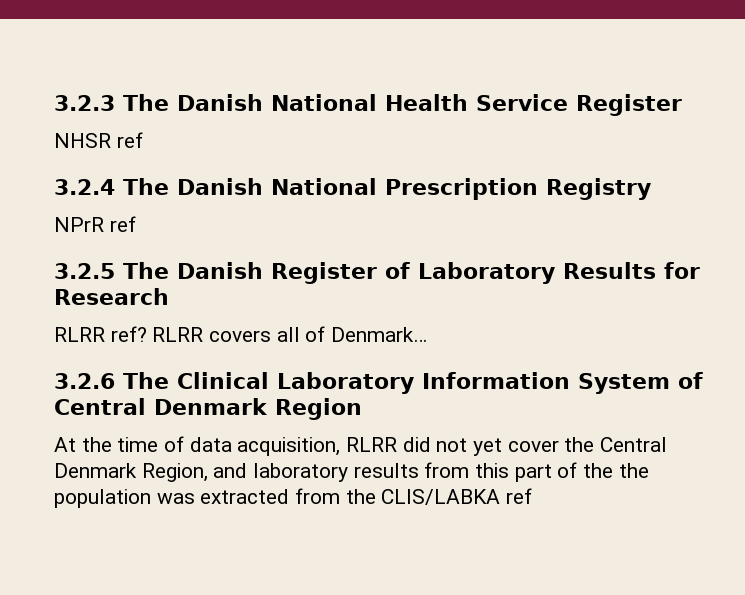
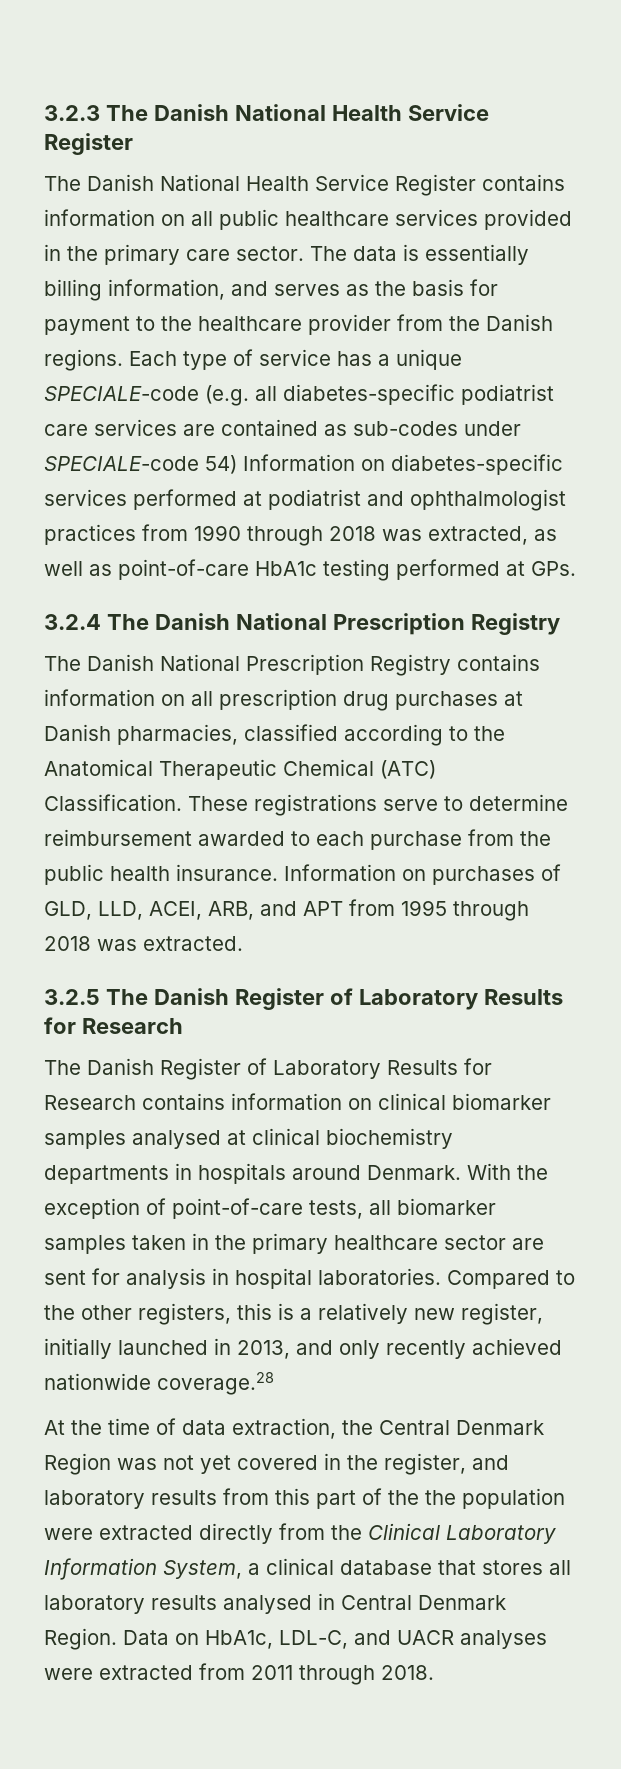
[54,132,143,148] NHSR ref -> [44,174,565,196] [44,209,572,230] [44,244,529,265] [44,279,498,301] [44,314,553,335] [44,349,462,371] [44,384,554,406] [44,419,521,436] [44,454,563,475] [44,489,566,511] [44,524,557,546] [44,559,576,581] The Danish National Health Service Register contains information on all public healthcare services provided in the primary care sector. The data is essentially billing information, and serves as the basis for payment to the healthcare provider from the Danish regions. Each type of service has a unique SPECIALE-code (e.g. all diabetes-specific podiatrist care services are contained as sub-codes under SPECIALE-code 54) Information on diabetes-specific services performed at podiatrist and ophthalmologist practices from 1990 through 2018 was extracted, as well as point-of-care HbA1c testing performed at GPs.
[54,216,136,232] NPrR ref -> [44,654,540,676] [44,689,523,711] [44,724,505,746] [44,759,436,780] [44,794,568,816] [44,829,551,850] [44,864,561,885] [44,899,529,921] [44,936,243,951] The Danish National Prescription Registry contains information on all prescription drug purchases at Danish pharmacies, classified according to the Anatomical Therapeutic Chemical (ATC) Classification. These registrations serve to determine reimbursement awarded to each purchase from the public health insurance. Information on purchases of GLD, LLD, ACEI, ARB, and APT from 1995 through 2018 was extracted.
[54,326,428,342] [54,372,703,394] [54,398,362,420] RLRR ref? RLRR covers all of Denmark… // 3.2.6 The Clinical Laboratory Information System of Central Denmark Region -> [44,1058,492,1080] [44,1093,551,1110] [44,1128,453,1149] [44,1163,548,1184] [44,1198,496,1219] [44,1233,544,1254] [44,1268,575,1289] [44,1303,543,1325] [44,1338,562,1359] [44,1372,274,1395] The Danish Register of Laboratory Results for Research contains information on clinical biomarker samples analysed at clinical biochemistry departments in hospitals around Denmark. With the exception of point-of-care tests, all biomarker samples taken in the primary healthcare sector are sent for analysis in hospital laboratories. Compared to the other registers, this is a relatively new register, initially launched in 2013, and only recently achieved nationwide coverage.28
[237,437,668,456] [54,463,208,482] acquisition, RLRR did not yet cover the Central Denmark Region, -> [232,1418,544,1439] [44,1453,466,1475] extraction, the Central Denmark Region was not yet covered in the register,
[156,488,533,505] was extracted from the CLIS/LABKA ref -> [44,1523,556,1544] [44,1558,571,1580] [44,1593,506,1614] [44,1628,547,1650] [44,1663,434,1685] were extracted directly from the Clinical Laboratory Information System, a clinical database that stores all laboratory results analysed in Central Denmark Region. Data on HbA1c, LDL-C, and UACR analyses were extracted from 2011 through 2018.

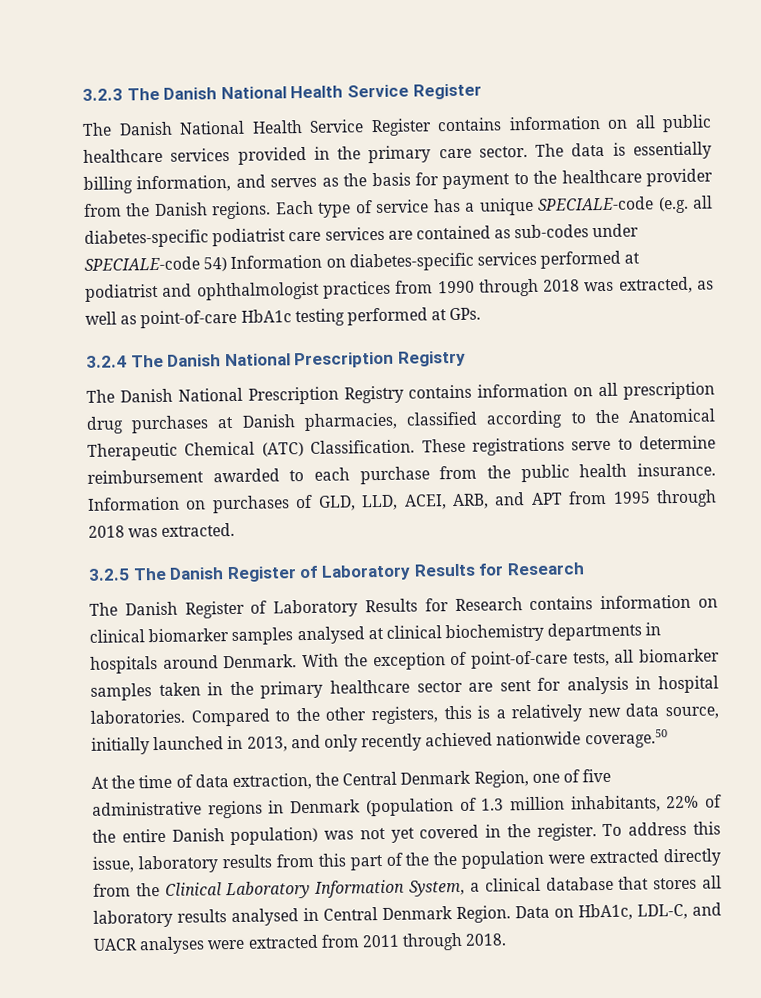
[461,1303,543,1325] register, -> [625,703,719,720] data source,
[157,1372,274,1395] coverage.28 -> [584,729,668,749] coverage.50
[44,1453,111,1475] Region -> [473,768,612,788] [92,794,722,819] [92,826,319,846] Region, one of five administrative regions in Denmark (population of 1.3 million inhabitants, 22% of the entire Danish population)
[384,1453,509,1475] register, and -> [536,821,721,841] [92,856,134,873] register. To address this issue,

